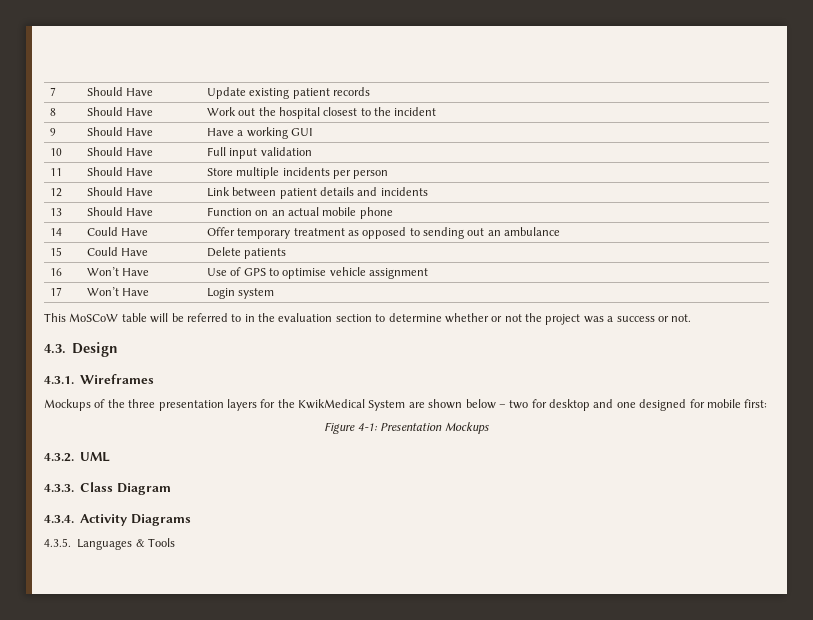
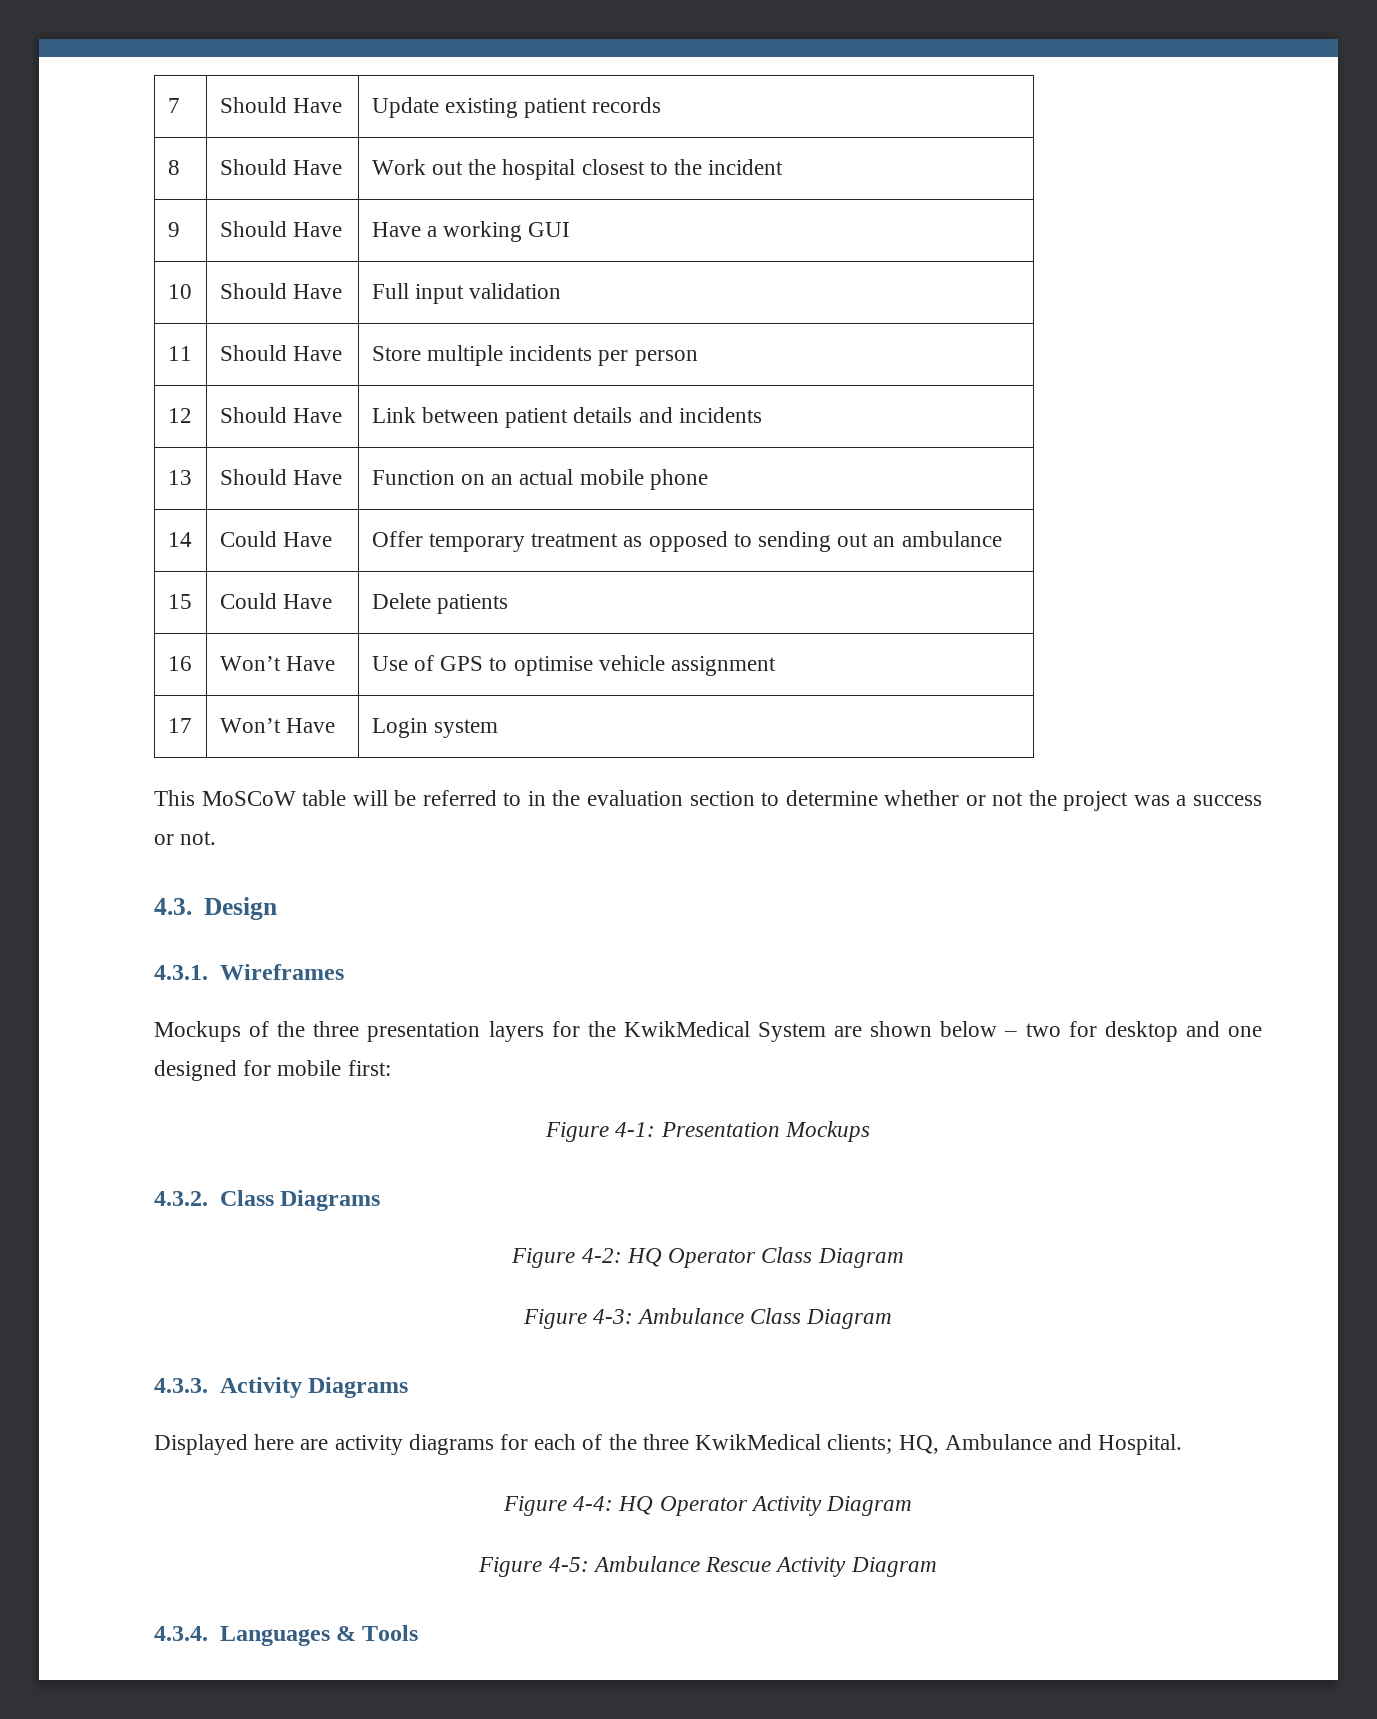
[80,452,111,462] [44,482,171,495] [44,515,74,523] UML // 4.3.3. Class Diagram // 4.3.4. -> [219,1190,380,1211] [511,1247,904,1268] [522,1308,893,1329] [154,1378,208,1393] Class Diagrams // Figure 4-2: HQ Operator Class Diagram // Figure 4-3: Ambulance Class Diagram // 4.3.3.
[44,538,71,547] 4.3.5. -> [154,1434,1183,1455] [502,1496,913,1516] [478,1556,937,1577] [154,1626,208,1641] Displayed here are activity diagrams for each of the three KwikMedical clients; HQ, Ambulance and Hospital. // Figure 4-4: HQ Operator Activity Diagram // Figure 4-5: Ambulance Rescue Activity Diagram // 4.3.4.

